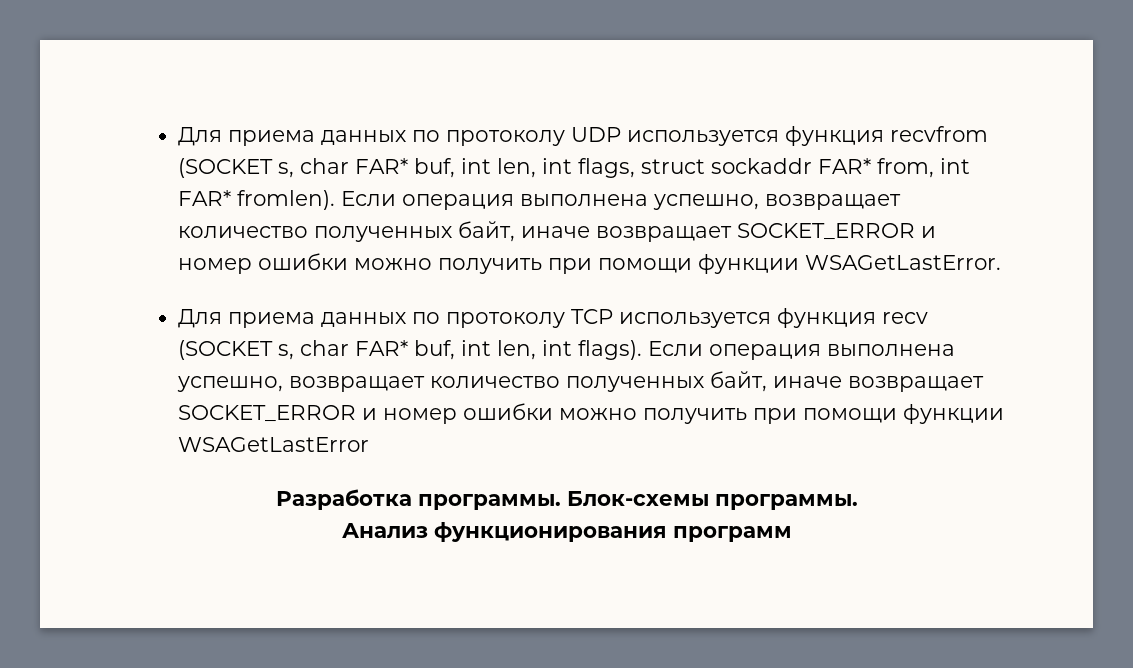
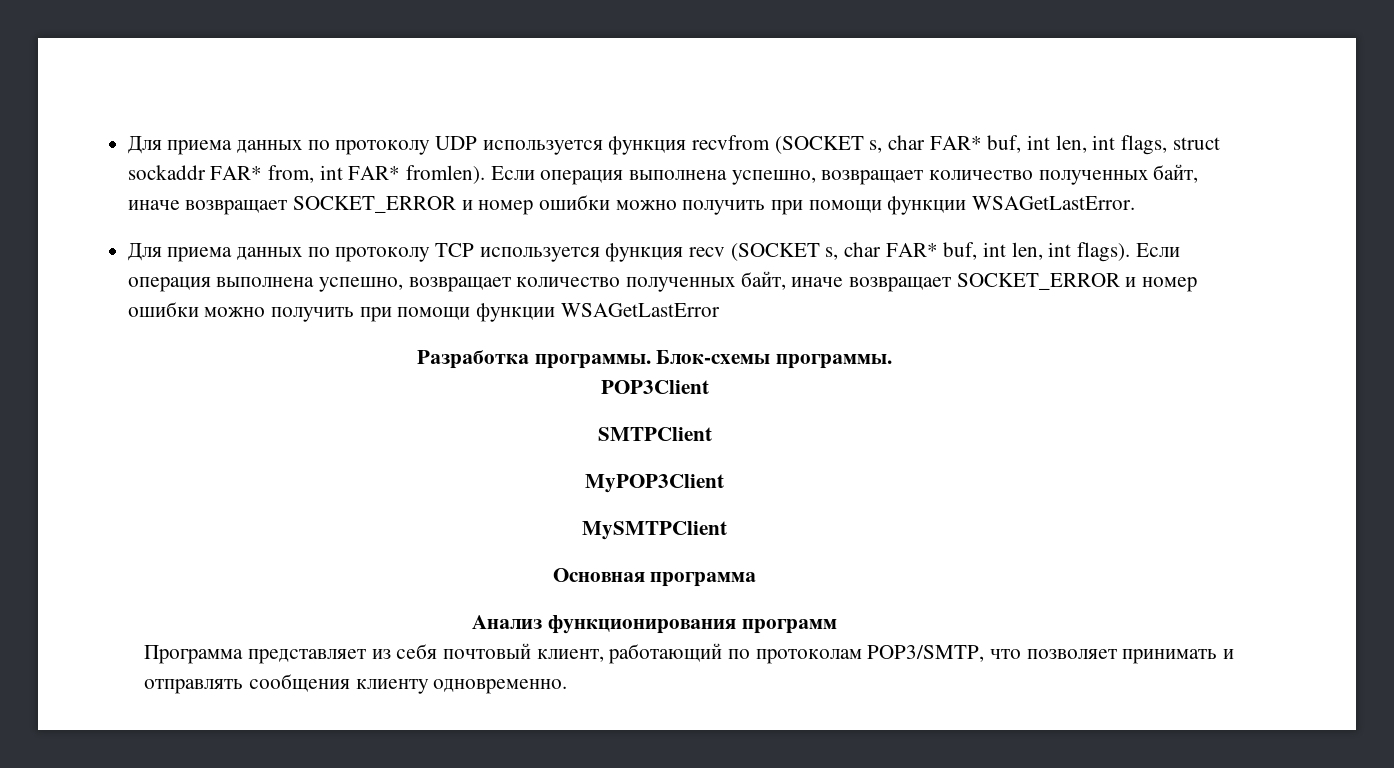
[341,522,792,542] Анализ функционирования программ -> [600,380,709,394] [597,427,712,441] [585,474,724,493] [582,521,727,540] [552,568,757,587] [472,615,837,634] [144,643,1234,664] [144,674,568,694] POP3Client // SMTPClient // MyPOP3Client // MySMTPClient // Основная программа // Анализ функционирования программ // Программа представляет из себя почтовый клиент, работающий по протоколам POP3/SMTP, что позволяет принимать и отправлять сообщения клиенту одновременно.

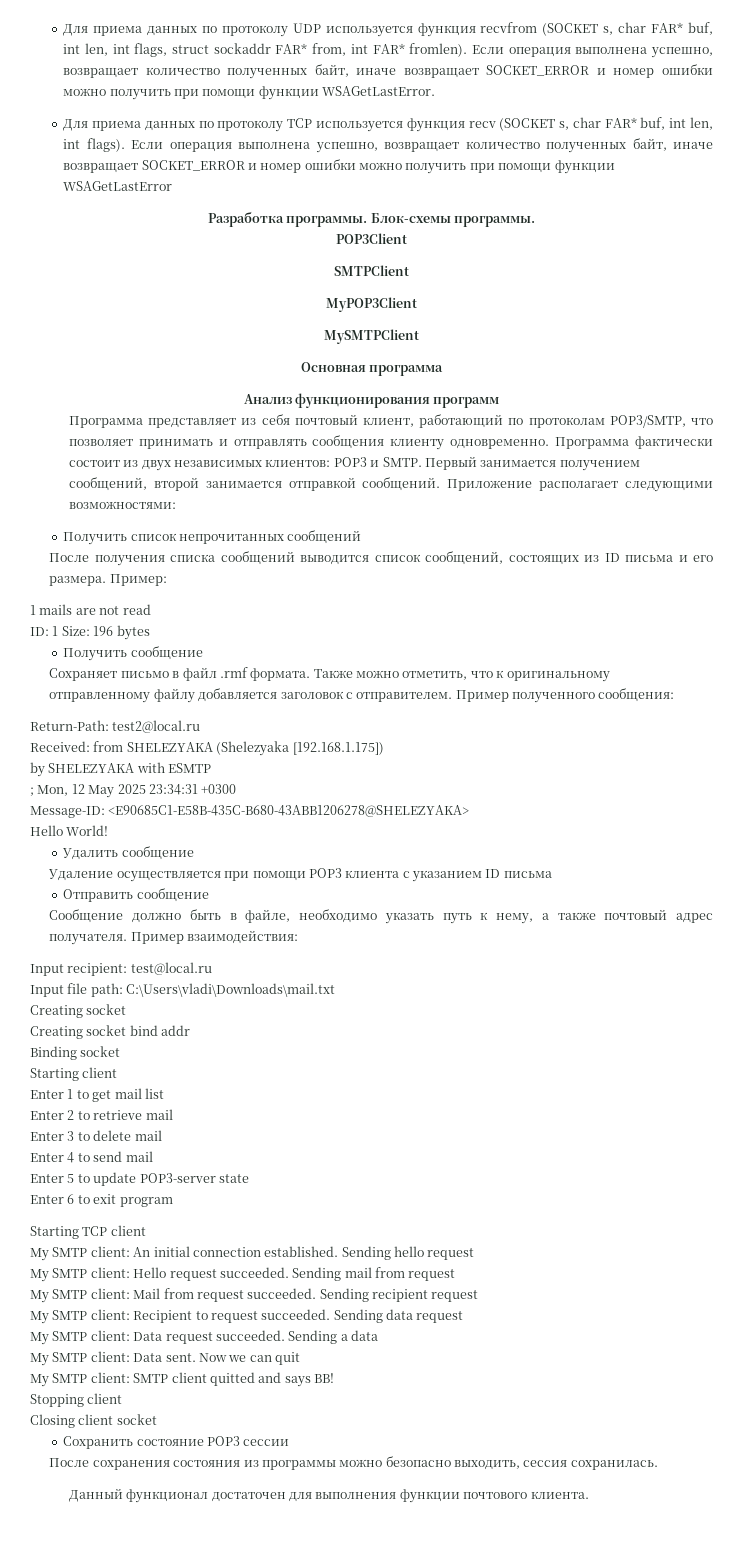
(568, 686) none -> [555,436,713,449] [68,456,640,471] [68,477,713,492] [68,501,176,509] [63,530,362,545] [49,551,714,566] [49,574,167,586] [30,604,151,615] [30,625,150,640] [63,646,203,661] [49,667,610,682] [49,688,675,703] [30,720,201,733] [30,741,384,756] [30,762,212,777] [30,784,237,798] [30,805,470,818] [30,825,109,836] [62,846,194,860] [48,868,552,882] [63,888,209,902] [49,909,714,924] [49,930,299,945] [30,962,212,976] [30,983,336,997] [30,1004,127,1018] [30,1025,191,1039] [30,1046,121,1060] [30,1067,118,1081] [30,1088,164,1102] [30,1109,173,1120] [30,1130,162,1141] [30,1151,153,1163] [30,1172,249,1186] [30,1194,173,1207] [30,1225,146,1239] [30,1246,475,1261] [30,1267,456,1282] [30,1288,479,1303] [30,1309,464,1324] [30,1330,378,1345] [30,1351,300,1366] [30,1372,334,1387] [30,1393,123,1407] [30,1414,157,1428] [63,1436,290,1449] [49,1456,658,1470] [68,1488,589,1503] Программа фактически состоит из двух независимых клиентов: POP3 и SMTP. Первый занимается получением сообщений, второй занимается отправкой сообщений. Приложение располагает следующими возможностями: // Получить список непрочитанных сообщений // После получения списка сообщений выводится список сообщений, состоящих из ID письма и его размера. Пример: // 1 mails are not read // ID: 1 Size: 196 bytes // Получить сообщение // Сохраняет письмо в файл .rmf формата. Также можно отметить, что к оригинальному отправленному файлу добавляется заголовок с отправителем. Пример полученного сообщения: // Return-Path: test2@local.ru // Received: from SHELEZYAKA (Shelezyaka [192.168.1.175]) // by SHELEZYAKA with ESMTP // ; Mon, 12 May 2025 23:34:31 +0300 // Message-ID: <E90685C1-E58B-435C-B680-43ABB1206278@SHELEZYAKA> // Hello World! // Удалить сообщение // Удаление осуществляется при помощи POP3 клиента с указанием ID письма // Отправить сообщение // Сообщение должно быть в файле, необходимо указать путь к нему, а также почтовый адрес получателя. Пример взаимодействия: // Input recipient: test@local.ru // Input file path: C:\Users\vladi\Downloads\mail.txt // Creating socket // Creating socket bind addr // Binding socket // Starting client // Enter 1 to get mail list // Enter 2 to retrieve mail // Enter 3 to delete mail // Enter 4 to send mail // Enter 5 to update POP3-server state // Enter 6 to exit program // Starting TCP client // My SMTP client: An initial connection established. Sending hello request // My SMTP client: Hello request succeeded. Sending mail from request // My SMTP client: Mail from request succeeded. Sending recipient request // My SMTP client: Recipient to request succeeded. Sending data request // My SMTP client: Data request succeeded. Sending a data // My SMTP client: Data sent. Now we can quit // My SMTP client: SMTP client quitted and says BB! // Stopping client // Closing client socket // Сохранить состояние POP3 сессии // После сохранения состояния из программы можно безопасно выходить, сессия сохранилась. // Данный функционал достаточен для выполнения функции почтового клиента.

